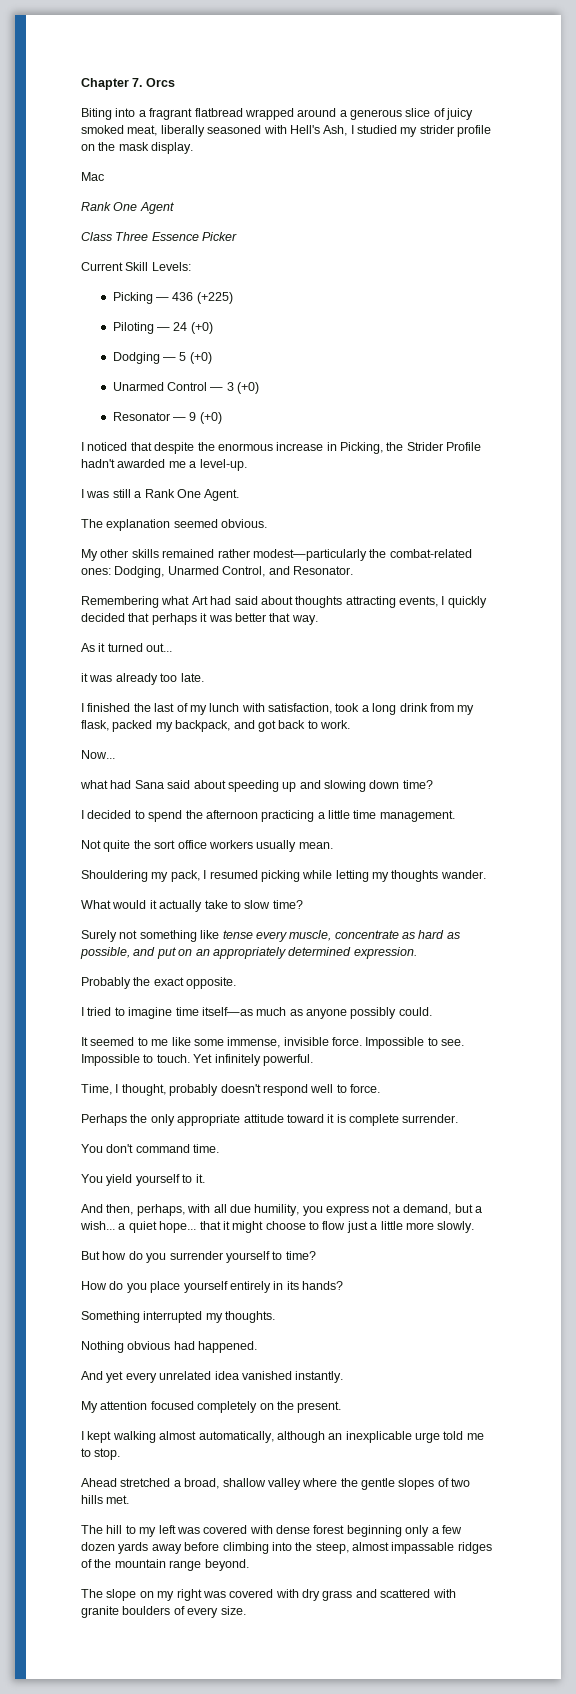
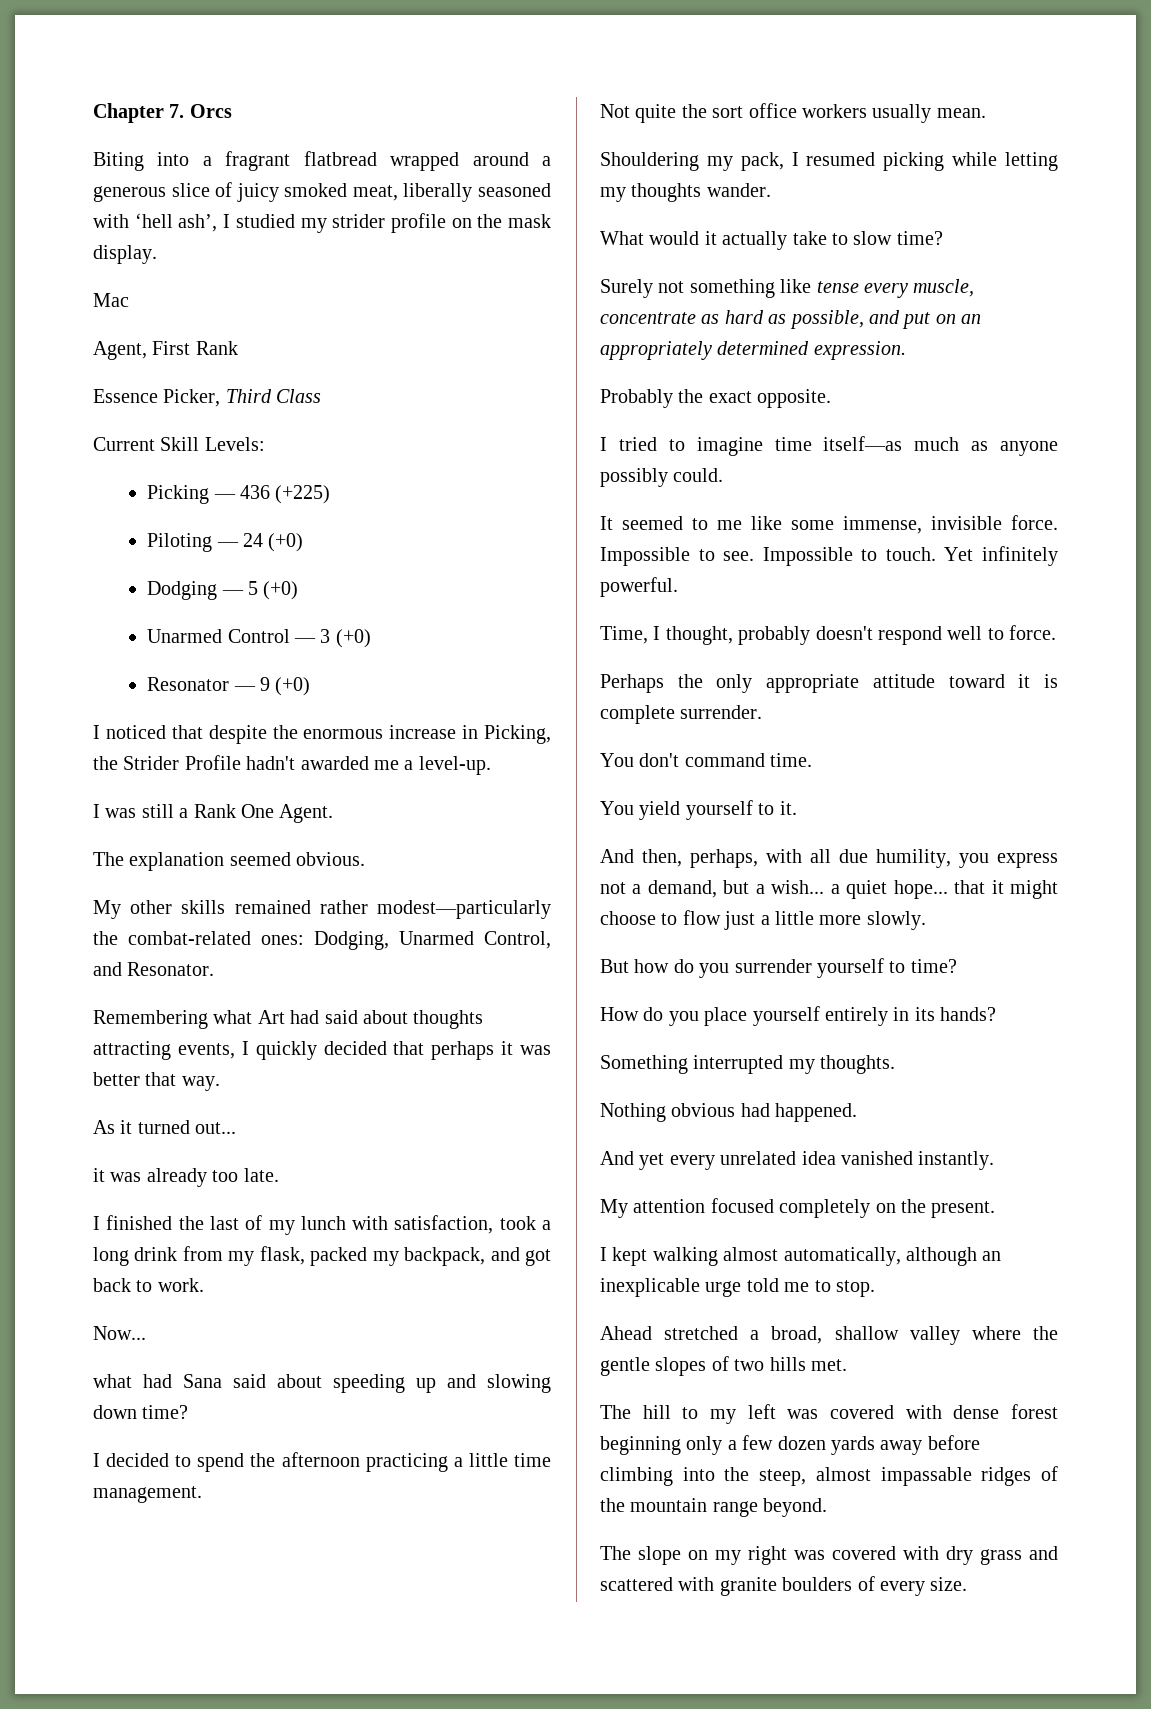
[289,125,348,136] Hell's Ash, -> [134,213,218,232] ‘hell ash’,
[81,202,174,214] [81,232,238,241] Rank One Agent // Class Three Essence Picker -> [93,341,238,360] [93,389,322,407] Agent, First Rank // Essence Picker, Third Class

